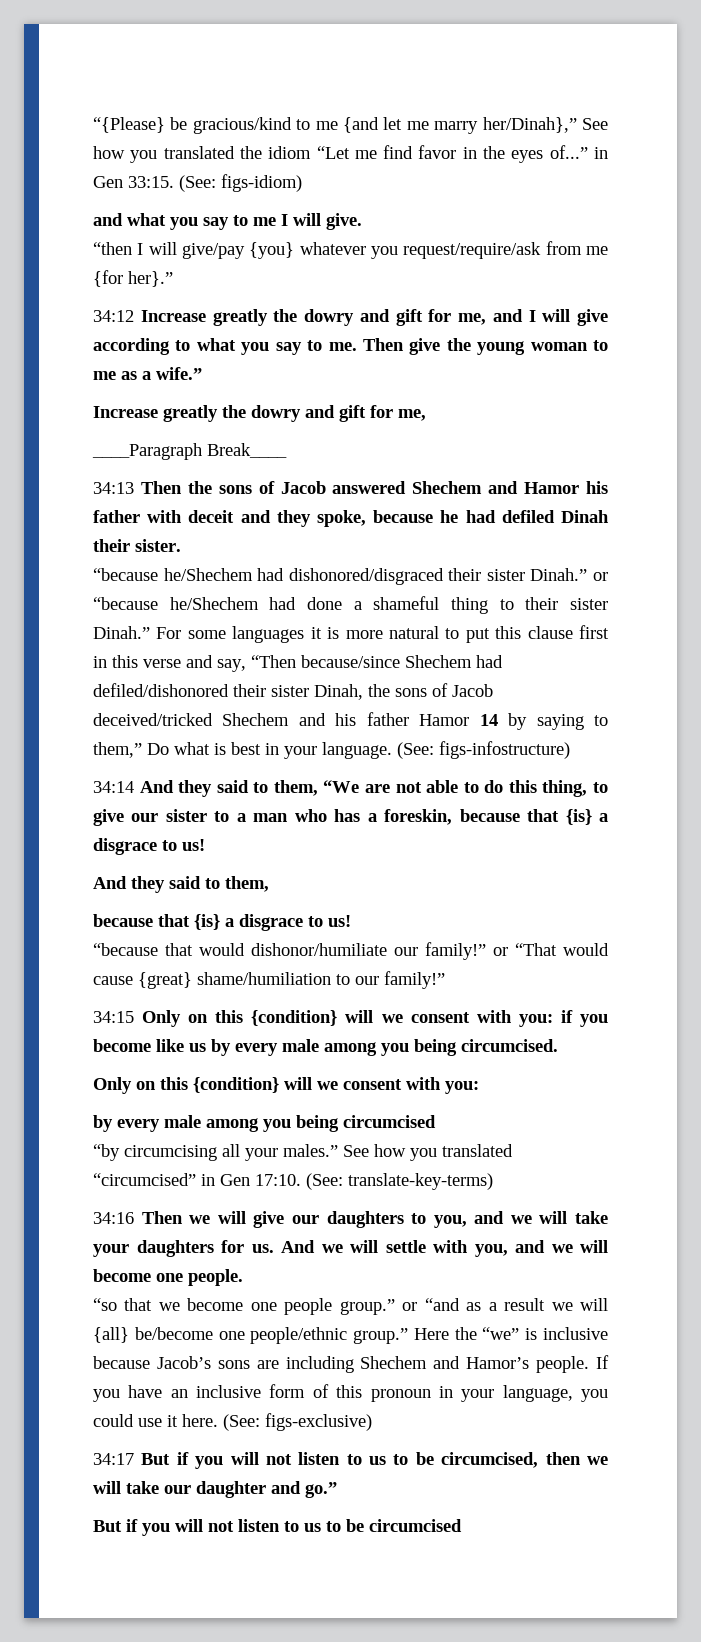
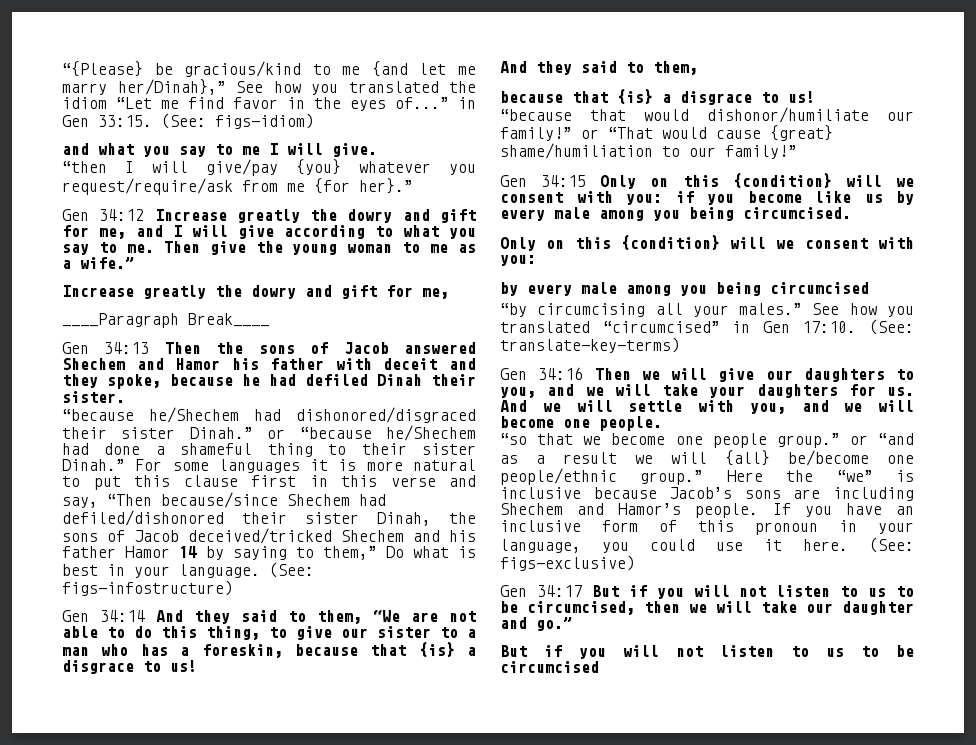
(173, 279) none -> [62,209,89,221] Gen
(287, 450) none -> [62,342,89,354] Gen
(570, 750) none -> [62,610,89,622] Gen
(445, 980) none -> [500,175,527,187] Gen
(493, 1181) none -> [500,368,527,380] Gen
(372, 1422) none -> [500,585,527,597] Gen

